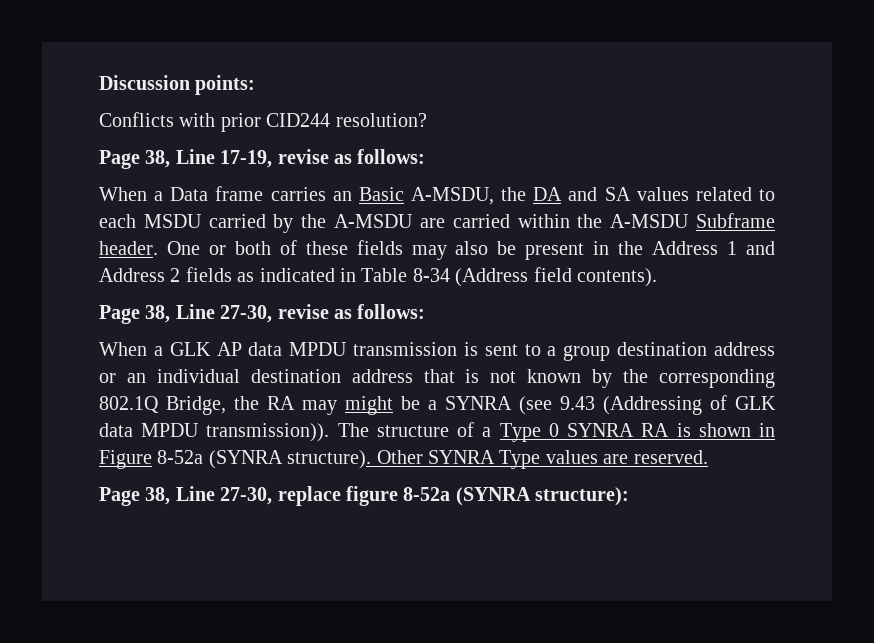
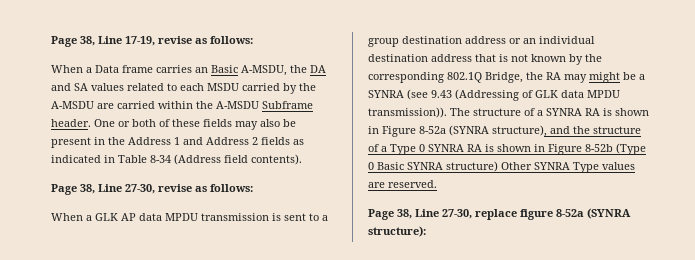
[99,75,256,95] [99,112,427,132] Discussion points: // Conflicts with prior CID244 resolution? // -> (51, 41) none
(492, 432) none -> [546,108,649,116] [368,125,641,137] [368,144,387,152] SYNRA RA is shown in Figure 8-52a (SYNRA structure), and the structure of a
[157,450,372,469] 8-52a (SYNRA structure). -> [585,143,646,155] [368,161,498,172] 8-52b (Type 0 Basic SYNRA structure)

